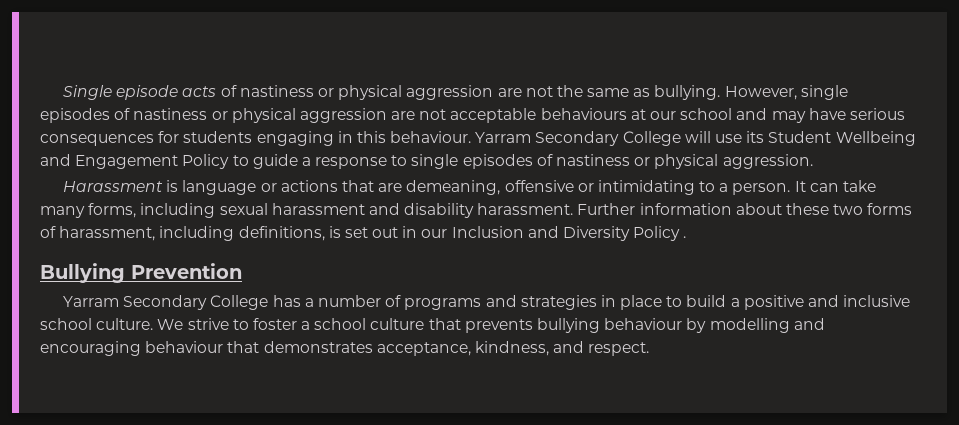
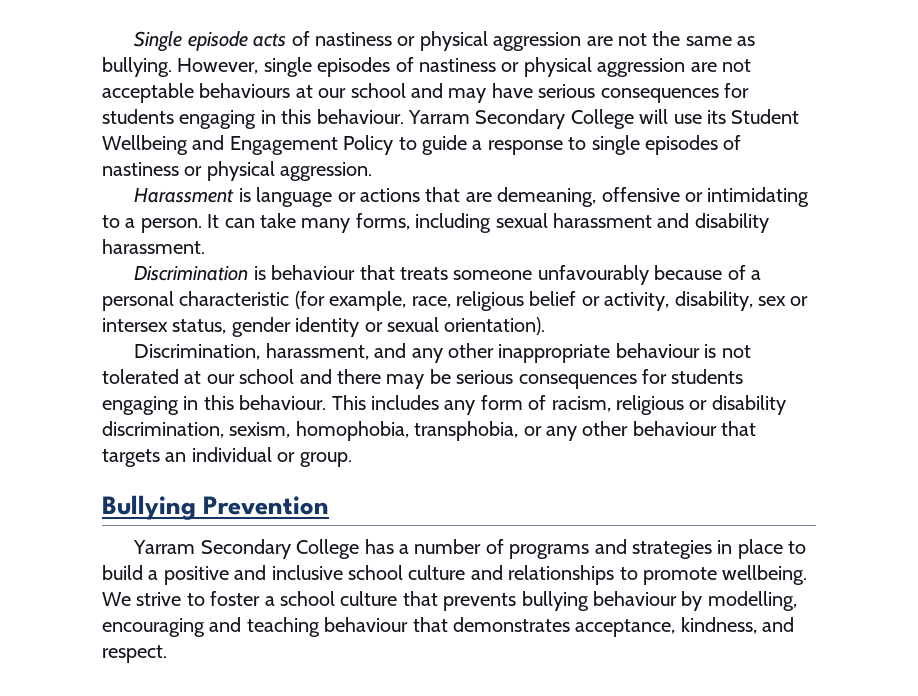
[577,203,913,215] [40,226,687,241] Further information about these two forms of harassment, including definitions, is set out in our Inclusion and Diversity Policy . -> [134,265,762,285] [102,291,809,311] [102,317,546,337] [134,343,751,363] [102,369,744,389] [102,395,786,415] [102,421,757,441] [102,447,352,467] // Discrimination is behaviour that treats someone unfavourably because of a personal characteristic (for example, race, religious belief or activity, disability, sex or intersex status, gender identity or sexual orientation). // Discrimination, harassment, and any other inappropriate behaviour is not tolerated at our school and there may be serious consequences for students engaging in this behaviour. This includes any form of racism, religious or disability discrimination, sexism, homophobia, transphobia, or any other behaviour that targets an individual or group.
[96,318,154,330] culture. -> [408,565,808,585] culture and relationships to promote wellbeing.
[709,318,825,333] [40,341,141,356] modelling and encouraging -> [707,591,797,611] [102,617,320,637] modelling, encouraging and teaching

